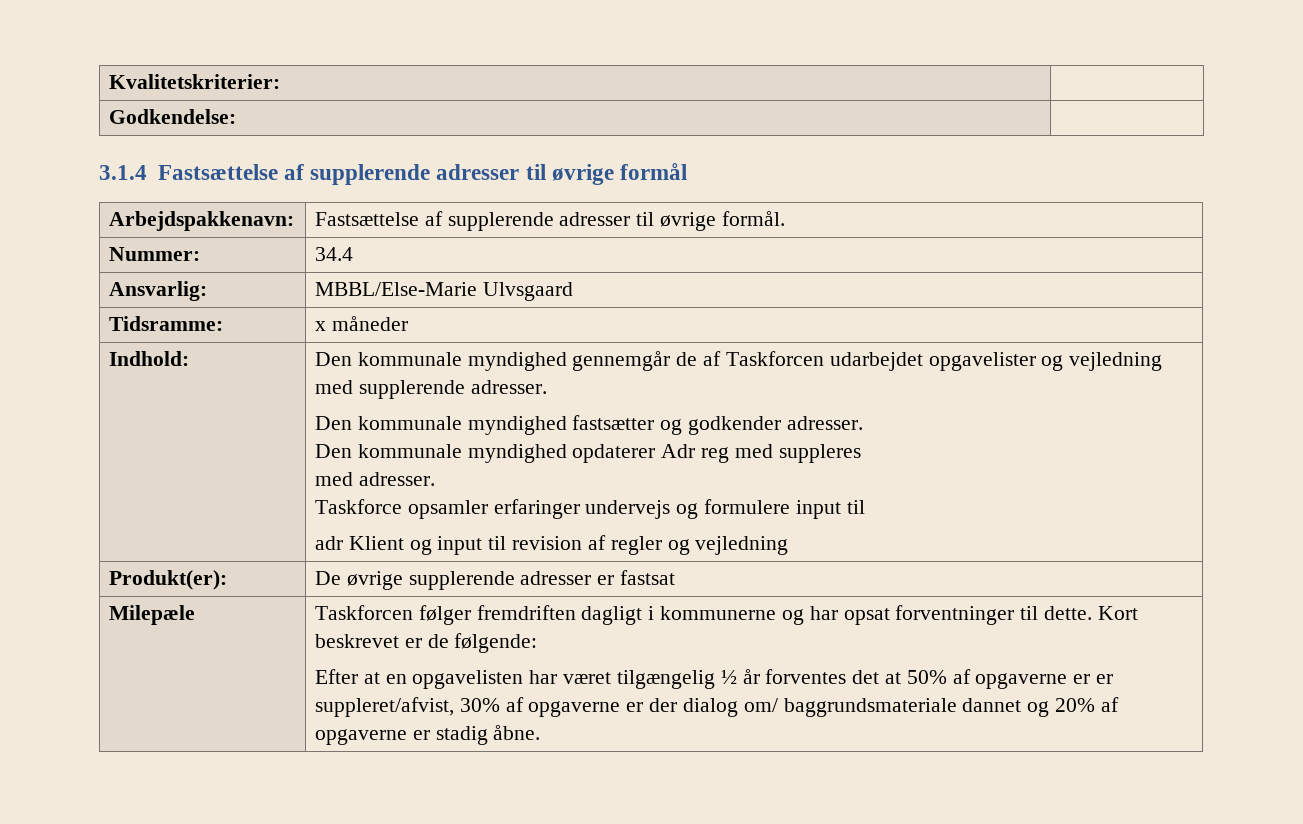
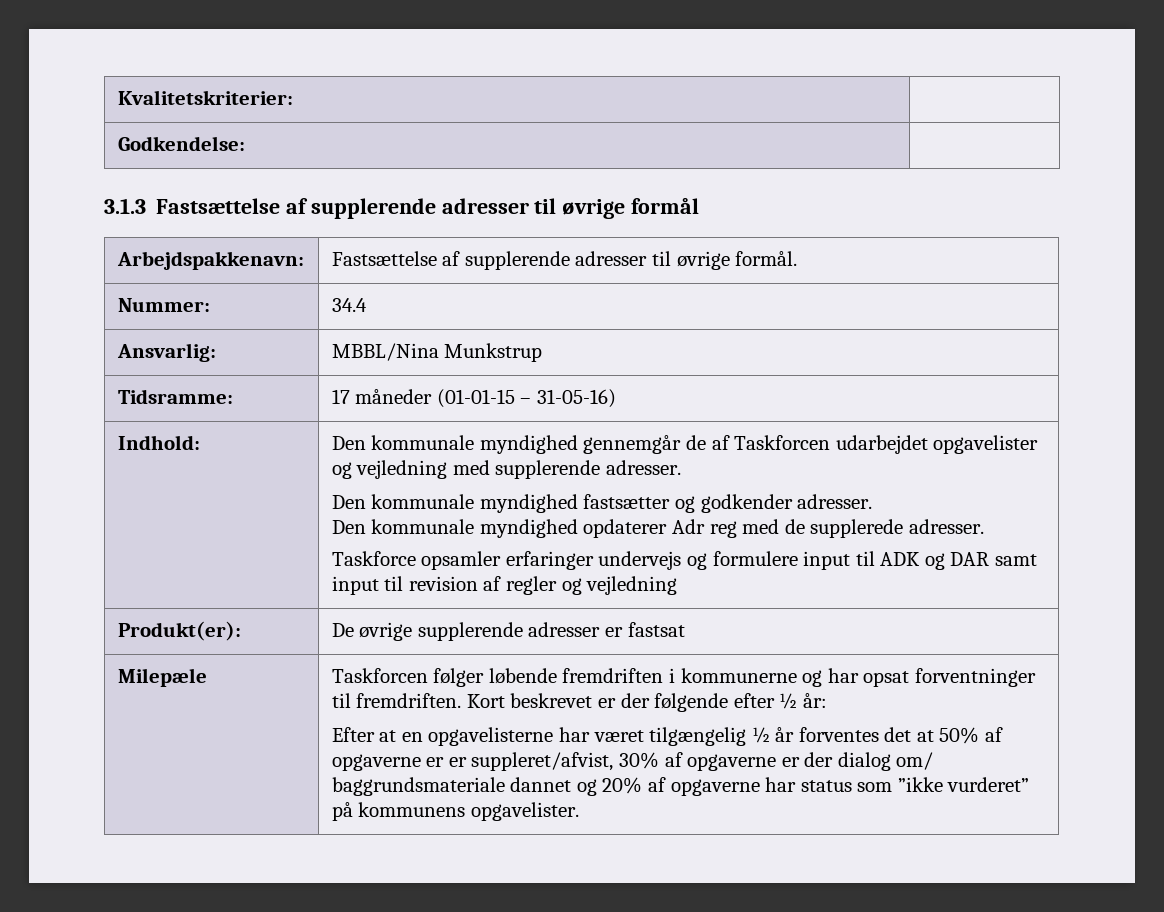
[99,165,147,180] 3.1.4 -> [104,198,146,214] 3.1.3
[315,282,573,301] MBBL/Else-Marie Ulvsgaard -> [331,343,543,362] MBBL/Nina Munkstrup
[315,321,327,331] x -> [331,389,350,404] 17
(408, 323) none -> [436,389,616,408] (01-01-15 – 31-05-16)
[778,444,861,463] [315,472,354,486] suppleres // med -> [784,519,904,538] de supplerede
[315,536,432,555] // adr Klient og -> [880,552,1037,570] ADK og DAR samt
[476,605,643,625] fremdriften dagligt -> [488,668,664,684] løbende fremdriften
[1043,606,1092,620] dette. -> [356,693,462,708] fremdriften.
[427,633,538,653] de følgende: -> [620,693,827,712] der følgende efter ½ år:
[412,670,524,689] opgavelisten -> [428,727,554,746] opgavelisterne
[412,725,541,745] er stadig åbne. -> [765,777,1030,792] [331,802,579,821] har status som ”ikke vurderet” på kommunens opgavelister.

